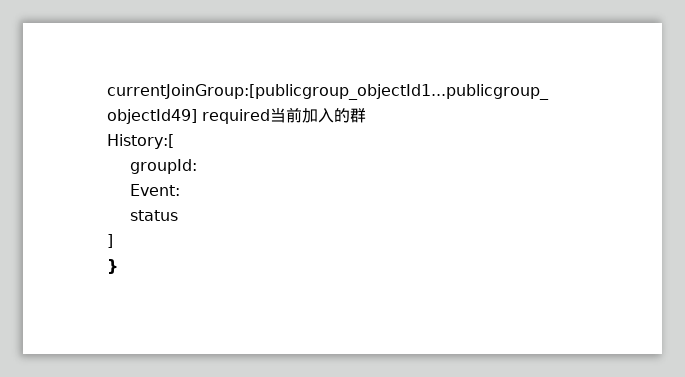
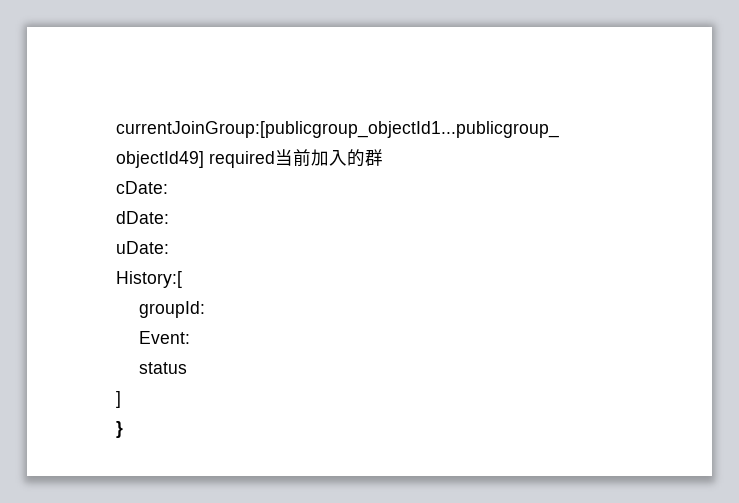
(366, 115) none -> [116,181,168,194] [116,211,169,224] [116,241,169,254] // cDate: // dDate: // uDate:

